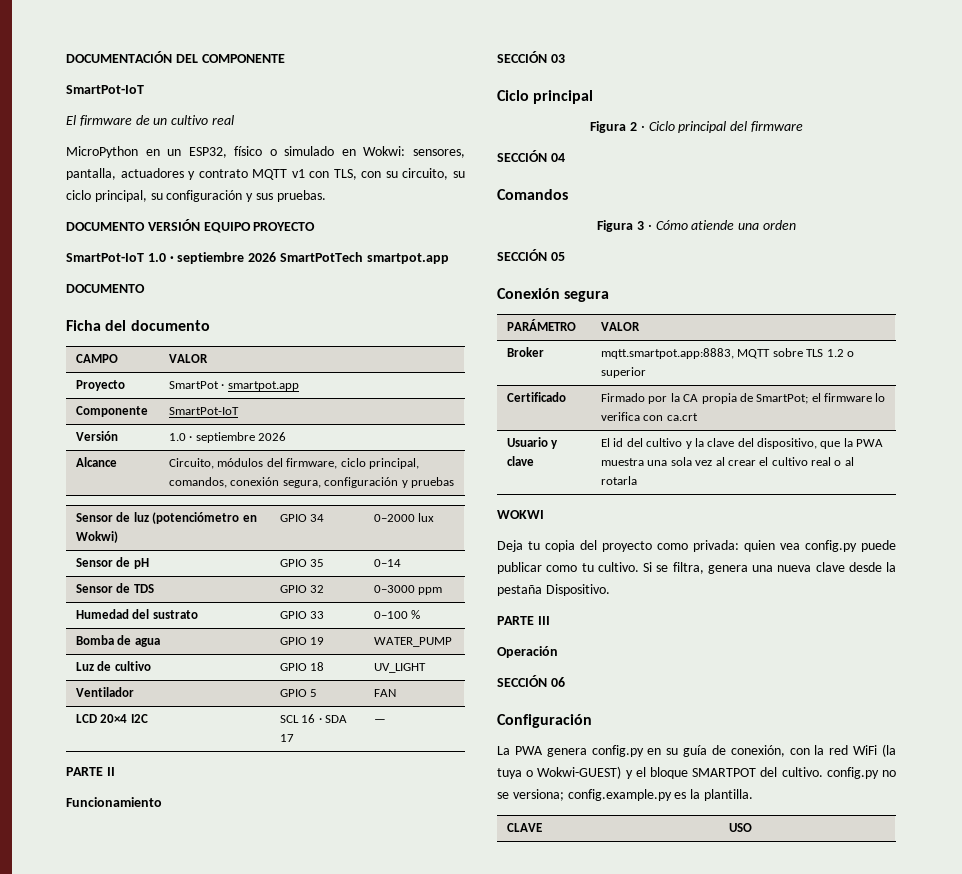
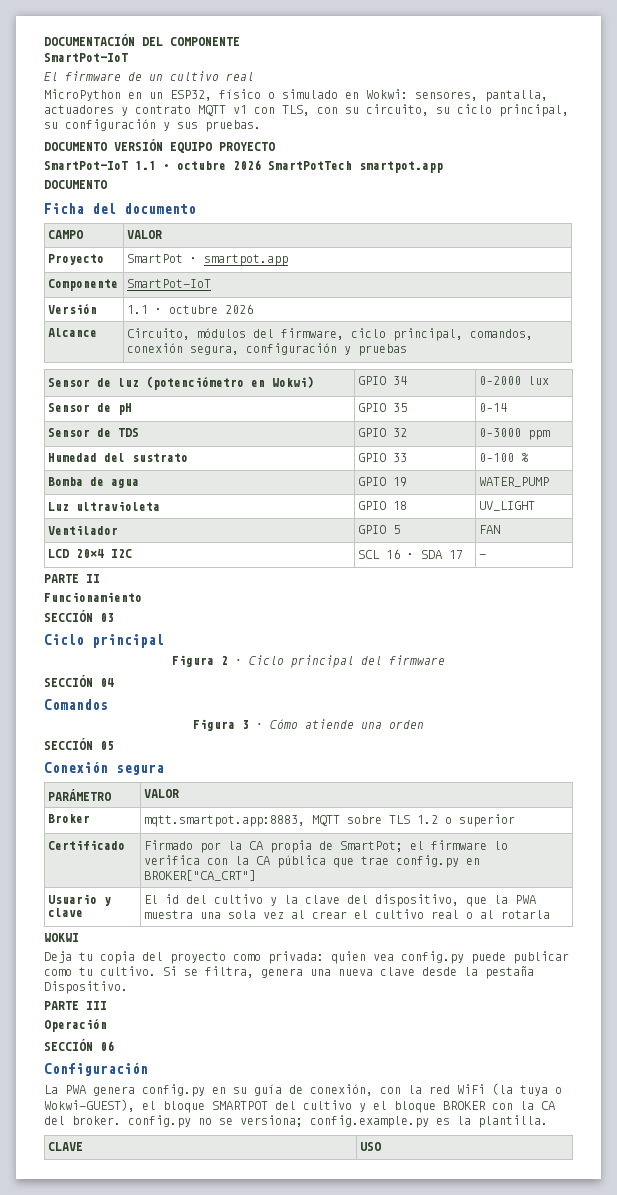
[147,252,245,264] 1.0 · septiembre -> [135,161,226,170] 1.1 · octubre
[169,432,255,443] 1.0 · septiembre -> [127,305,219,314] 1.1 · octubre
[97,661,151,671] de cultivo -> [76,501,161,511] ultravioleta
[666,413,698,421] ca.crt -> [235,855,481,868] [144,870,257,881] la CA pública que trae config.py en BROKER["CA_CRT"]
[537,766,633,779] Wokwi-GUEST) y -> [44,1099,135,1112] Wokwi-GUEST),
[781,767,823,777] cultivo. -> [303,1100,555,1113] [44,1116,121,1125] cultivo y el bloque BROKER con la CA del broker.

